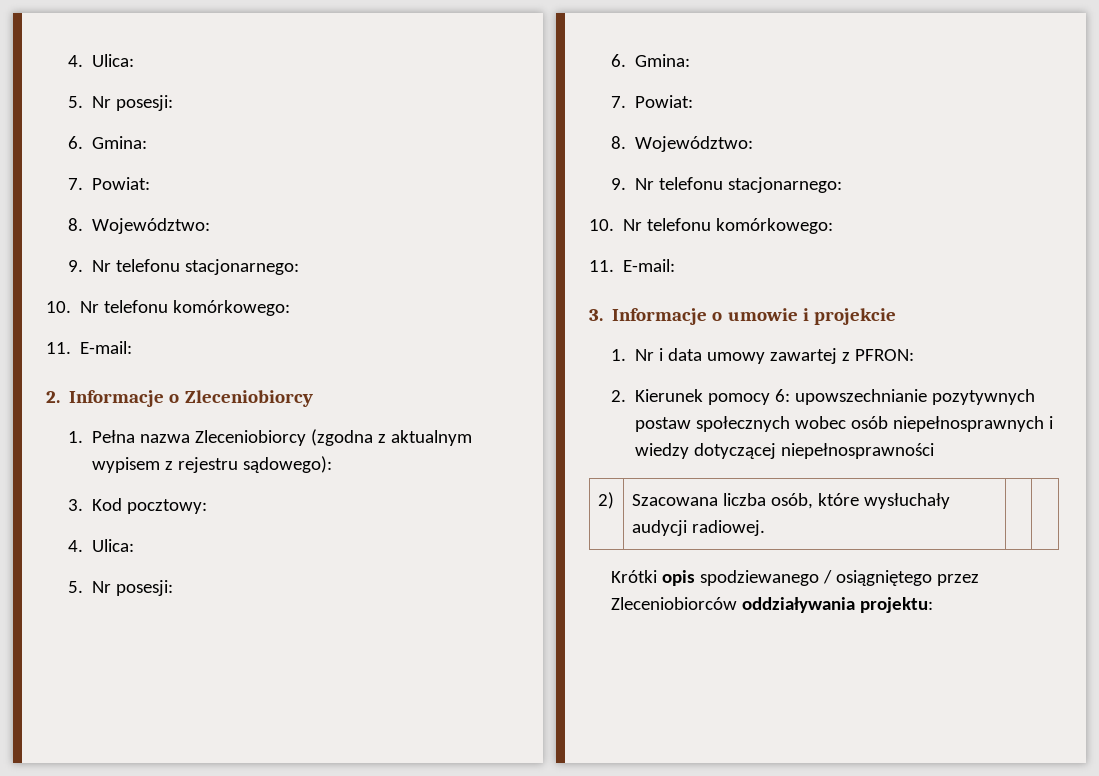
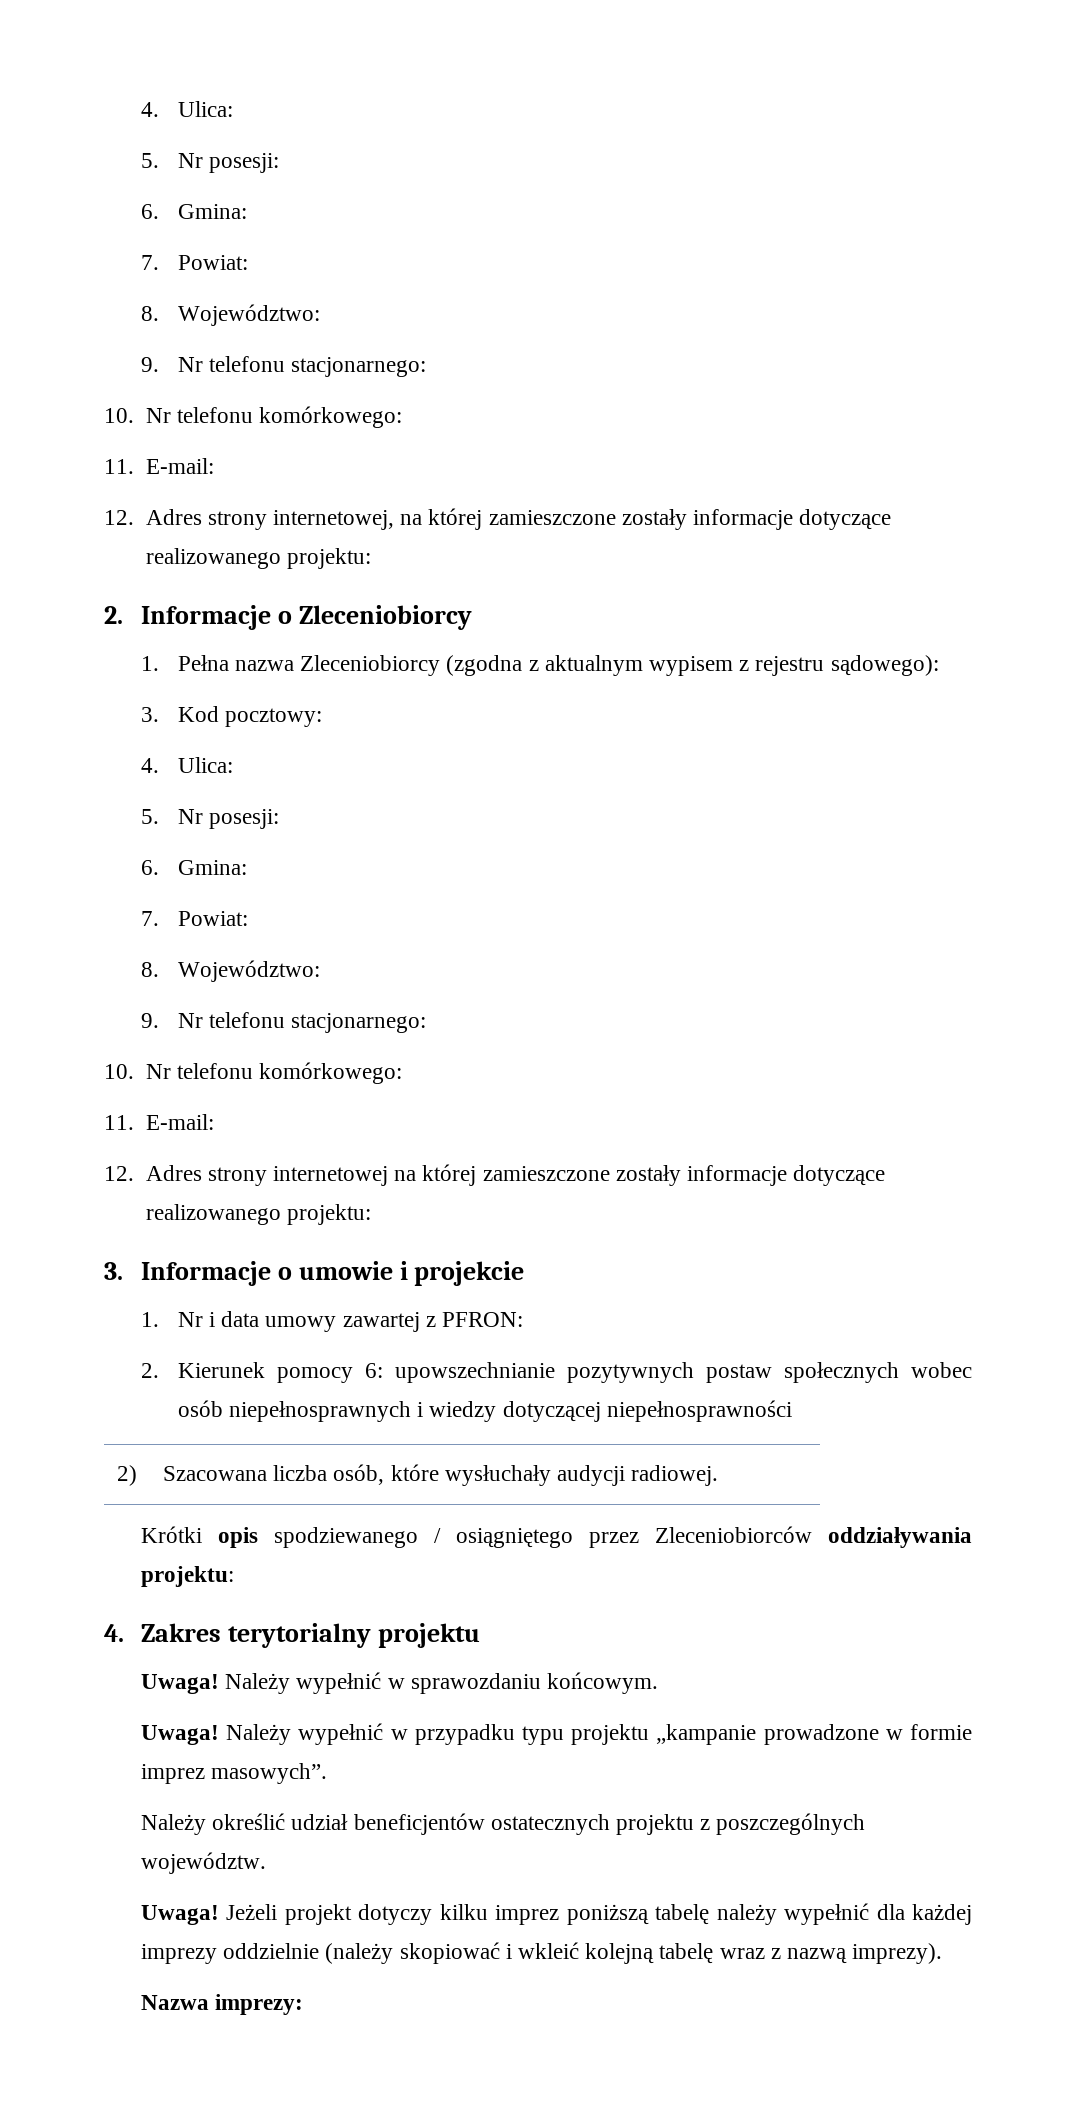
(133, 347) none -> [104,508,892,530] [145,548,371,569] // 12. Adres strony internetowej, na której zamieszczone zostały informacje dotyczące realizowanego projektu:
(676, 265) none -> [104,1164,886,1186] [145,1204,371,1225] // 12. Adres strony internetowej na której zamieszczone zostały informacje dotyczące realizowanego projektu:
(933, 605) none -> [104,1623,480,1648] [140,1672,658,1694] [140,1723,972,1745] [140,1763,328,1784] [140,1813,866,1835] [140,1852,266,1874] [140,1903,972,1925] [140,1942,943,1964] [140,1994,304,2015] // 4. Zakres terytorialny projektu // Uwaga! Należy wypełnić w sprawozdaniu końcowym. // Uwaga! Należy wypełnić w przypadku typu projektu „kampanie prowadzone w formie imprez masowych”. // Należy określić udział beneficjentów ostatecznych projektu z poszczególnych województw. // Uwaga! Jeżeli projekt dotyczy kilku imprez poniższą tabelę należy wypełnić dla każdej imprezy oddzielnie (należy skopiować i wkleić kolejną tabelę wraz z nazwą imprezy). // Nazwa imprezy:

